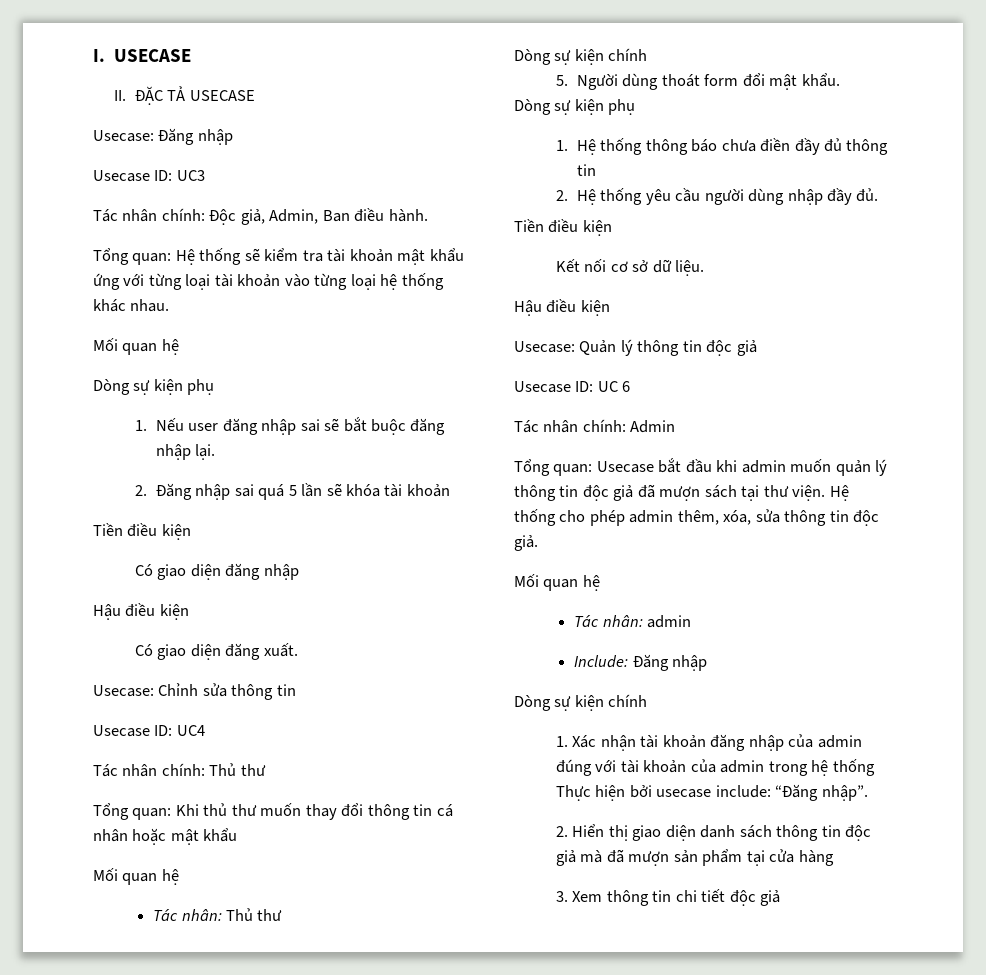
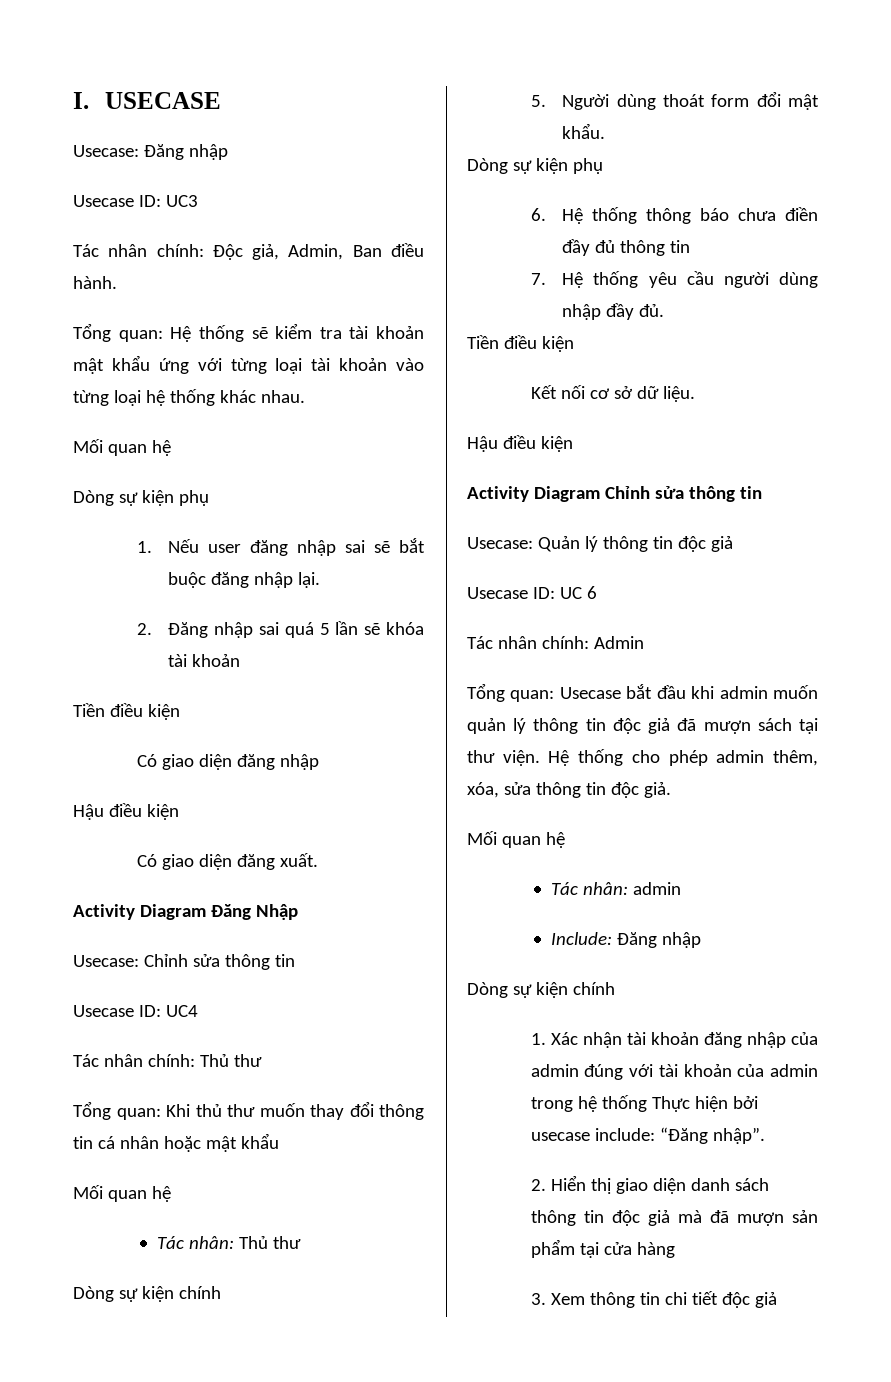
[113,86,255,105] // II. ĐẶC TẢ USECASE -> (221, 100) none
(298, 650) none -> [73,904,298,920] // Activity Diagram Đăng Nhập
[555,140,568,151] 1. -> [530,208,546,221] 6.
[555,190,568,201] 2. -> [530,273,546,285] 7.
(610, 308) none -> [467,486,762,502] // Activity Diagram Chỉnh sửa thông tin

